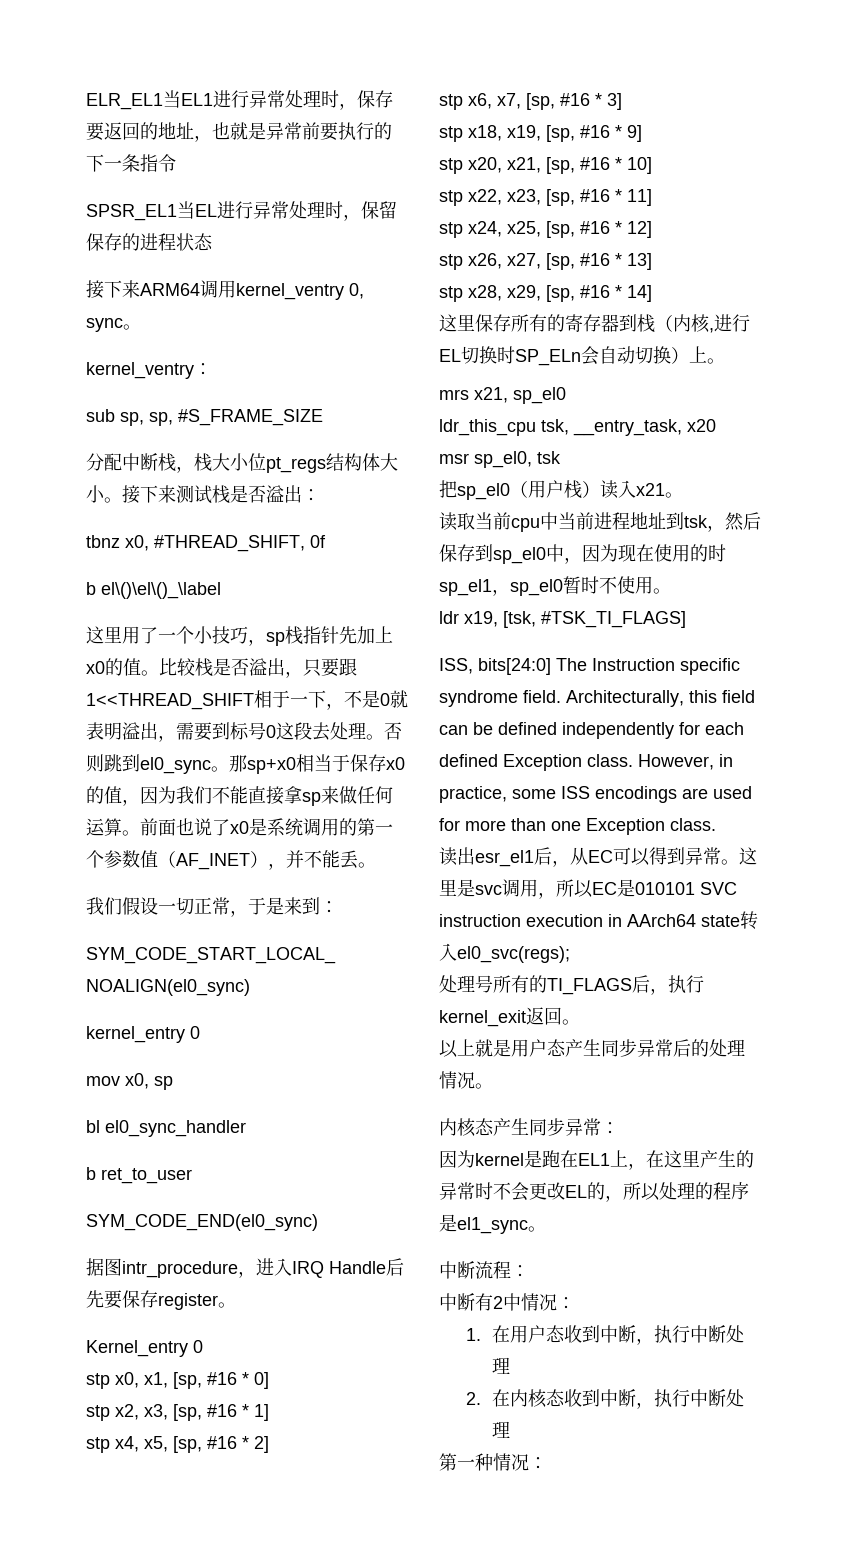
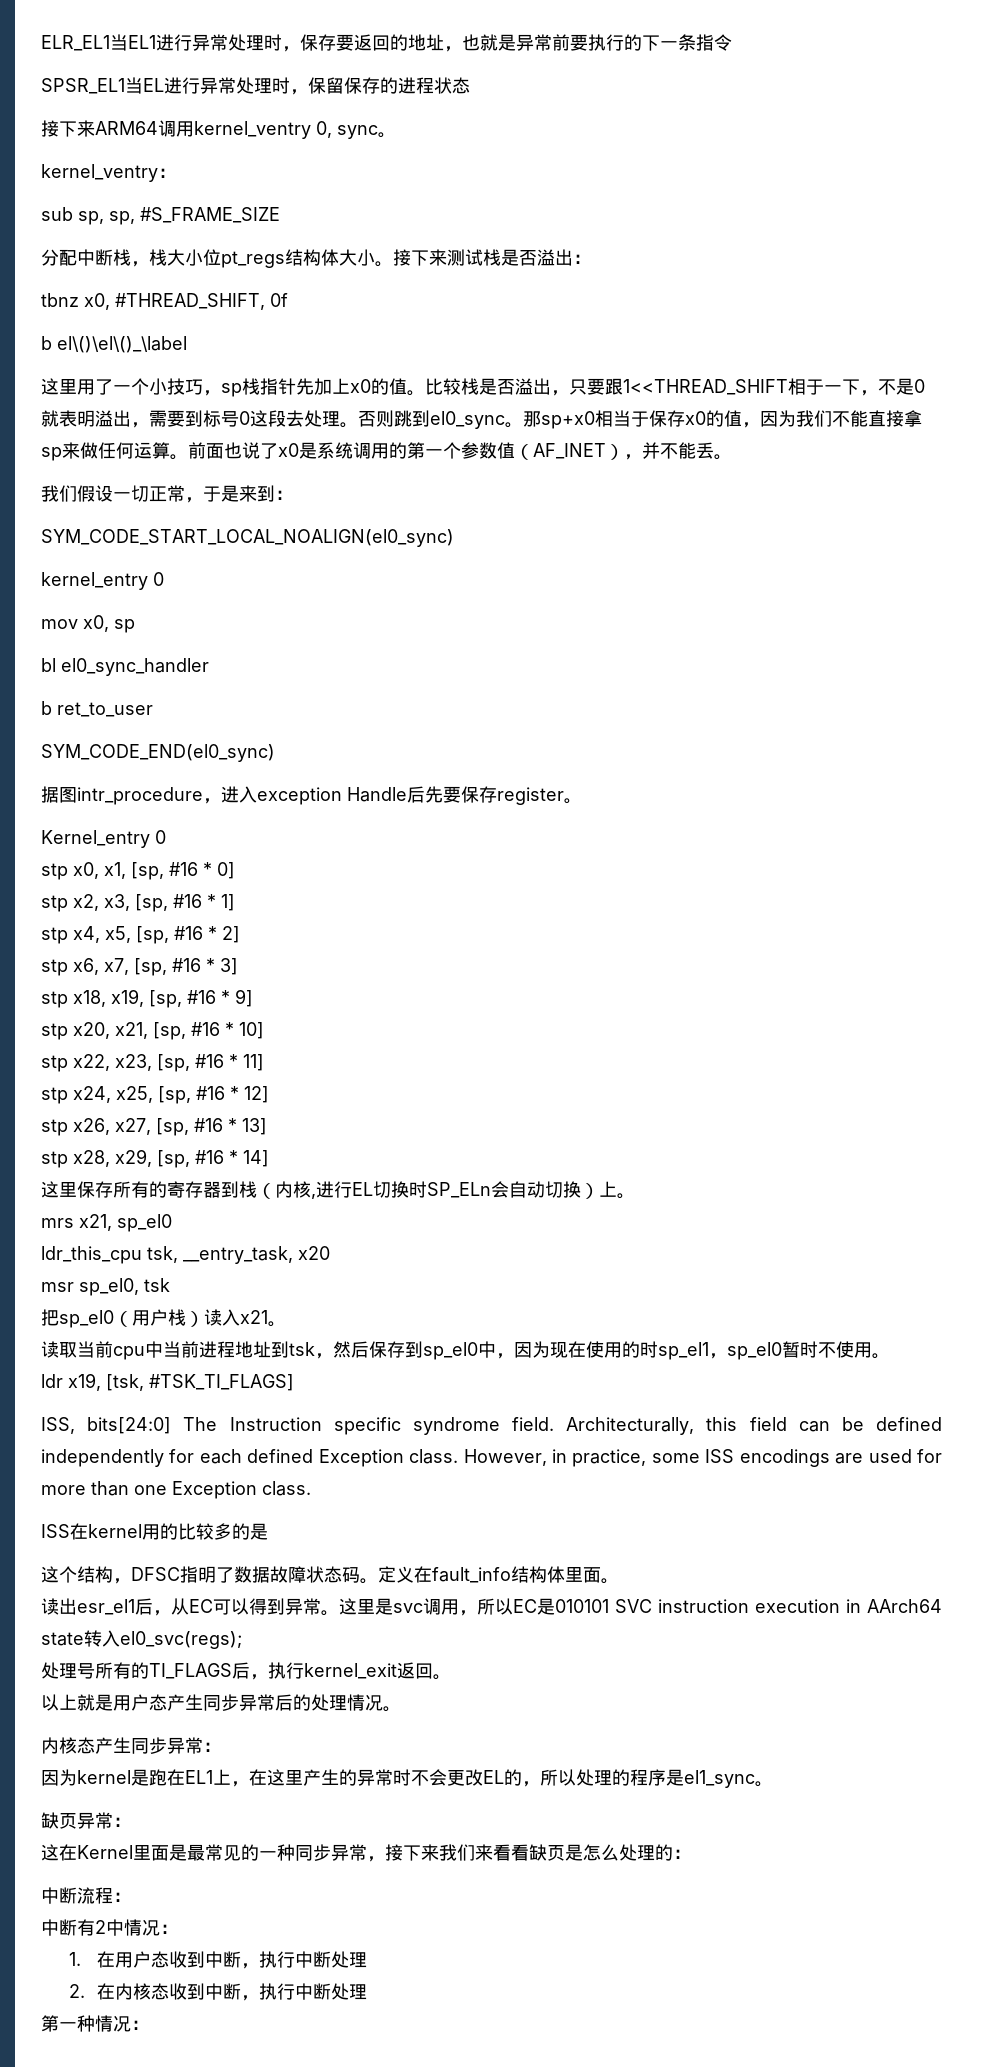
[292,1261,324,1278] IRQ -> [257,787,342,805] exception
(716, 824) none -> [41,1523,268,1540] [41,1566,619,1584] // ISS在kernel用的比较多的是 // 这个结构，DFSC指明了数据故障状态码。定义在fault_info结构体里面。
(546, 1229) none -> [41,1812,131,1829] [41,1844,691,1862] // 缺页异常： // 这在Kernel里面是最常见的一种同步异常，接下来我们来看看缺页是怎么处理的：

